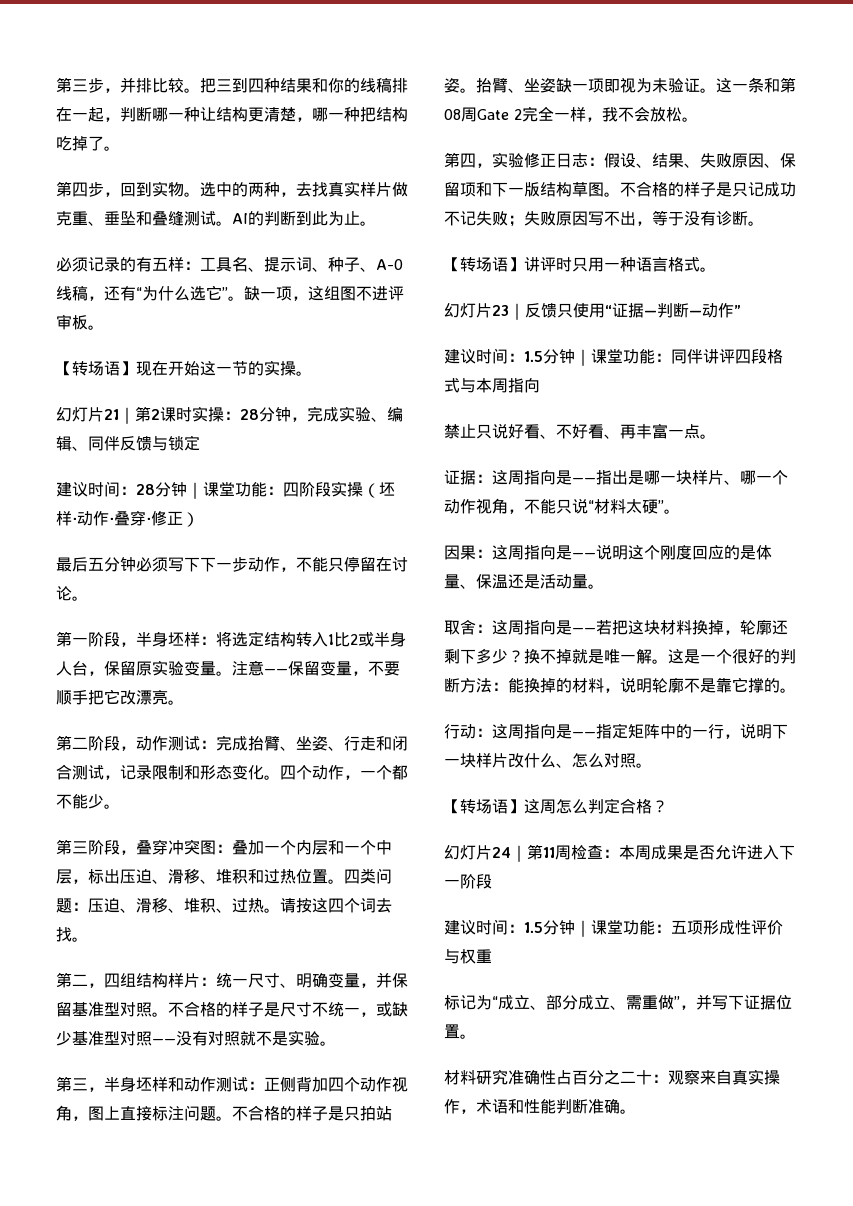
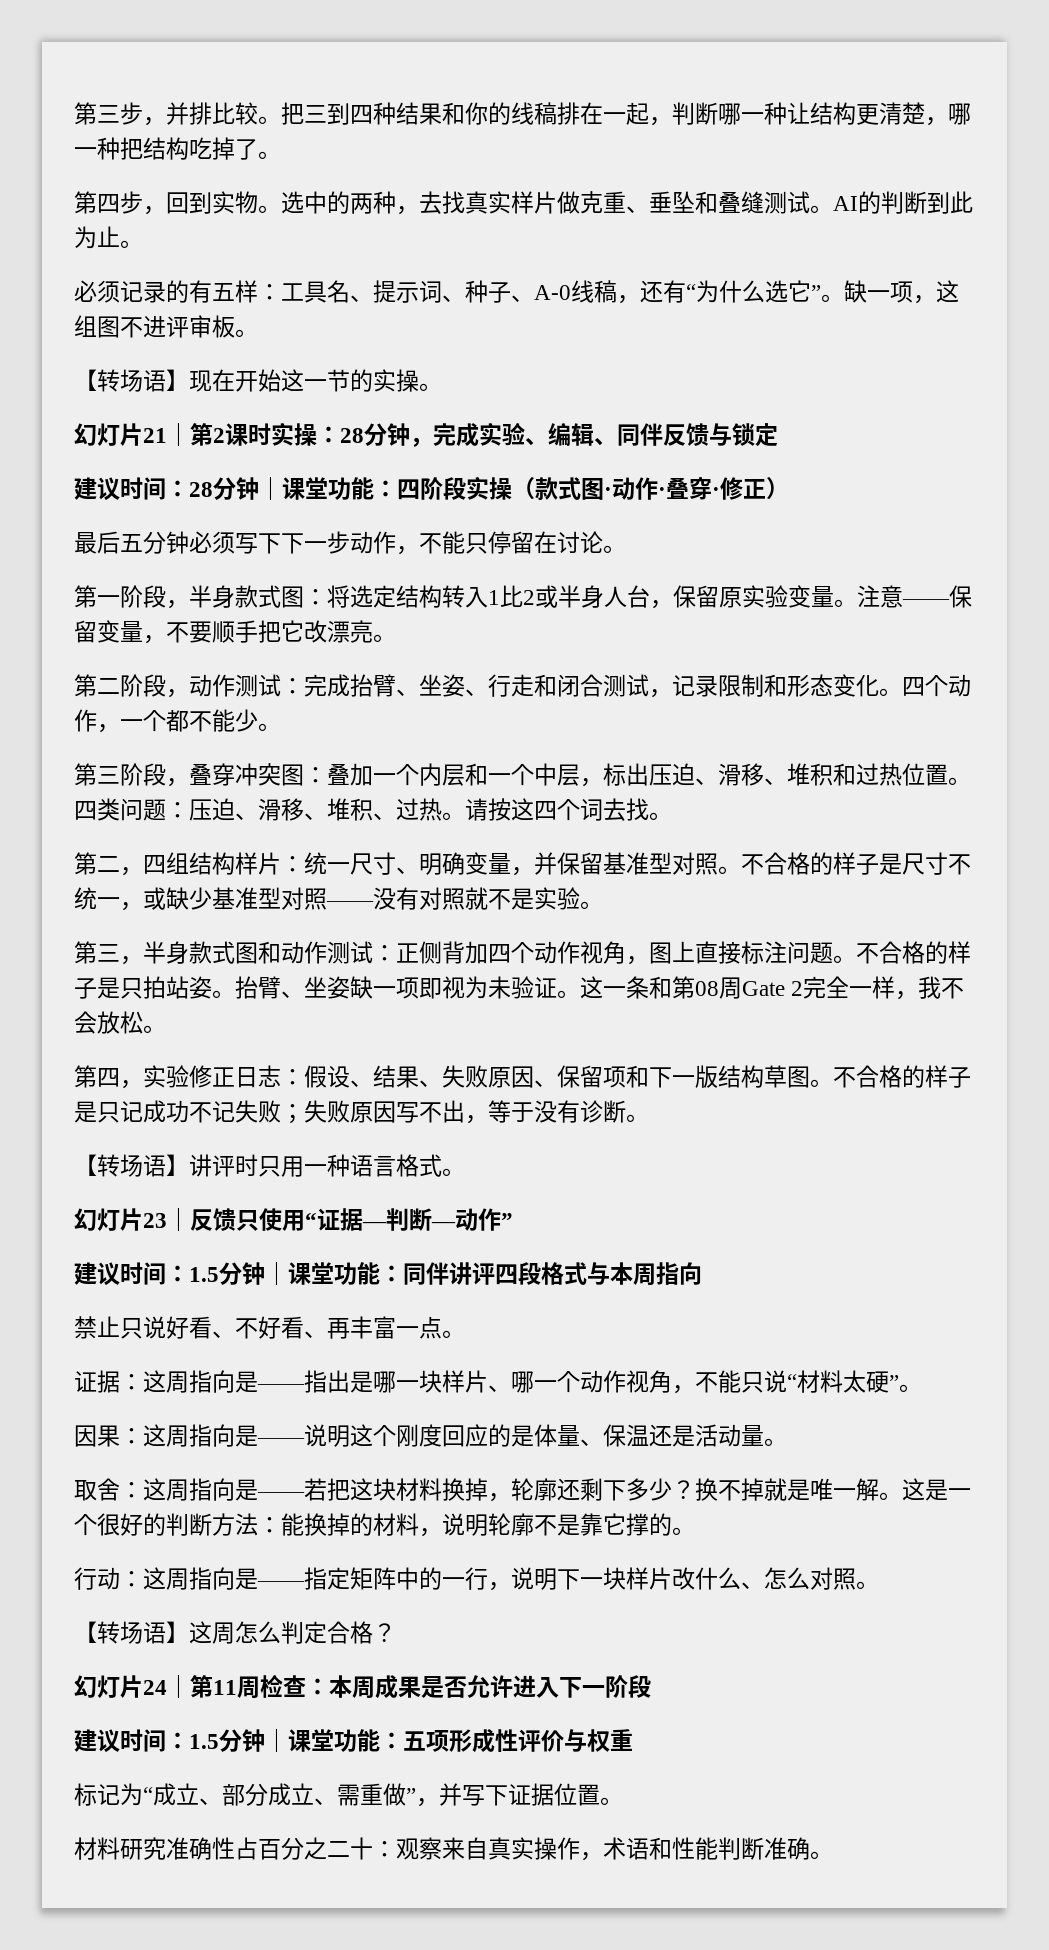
[379,482,395,496] [56,511,72,526] 坯样 -> [535,477,604,500] 款式图
[168,632,200,647] 坯样 -> [235,585,304,608] 款式图
[136,1077,168,1092] 坯样 -> [189,941,258,964] 款式图

